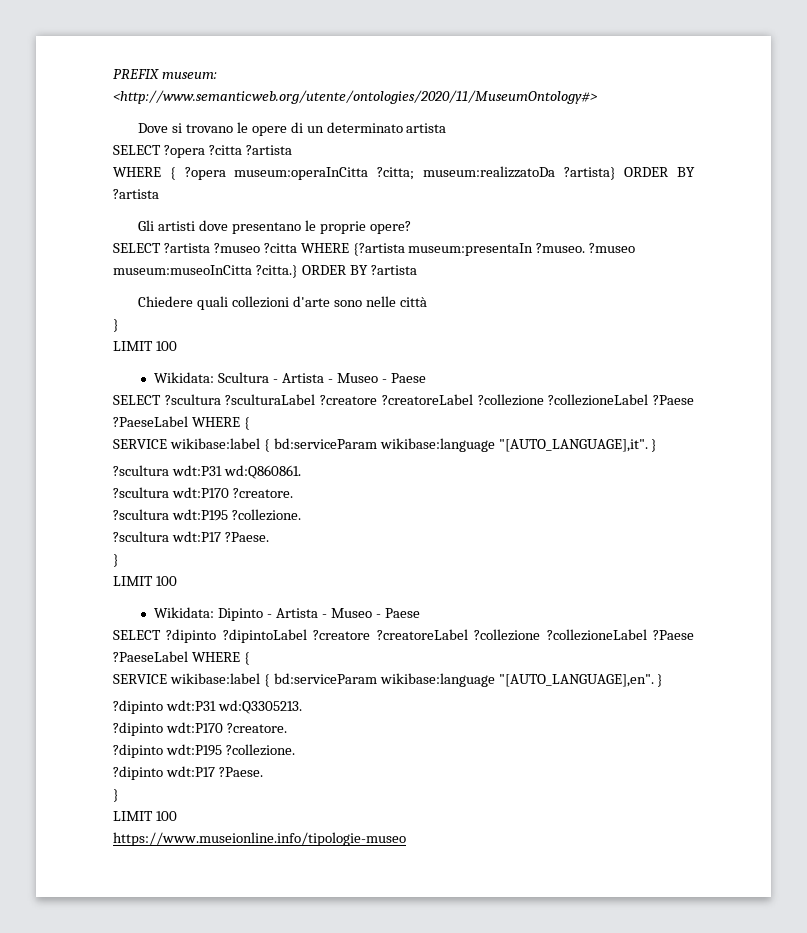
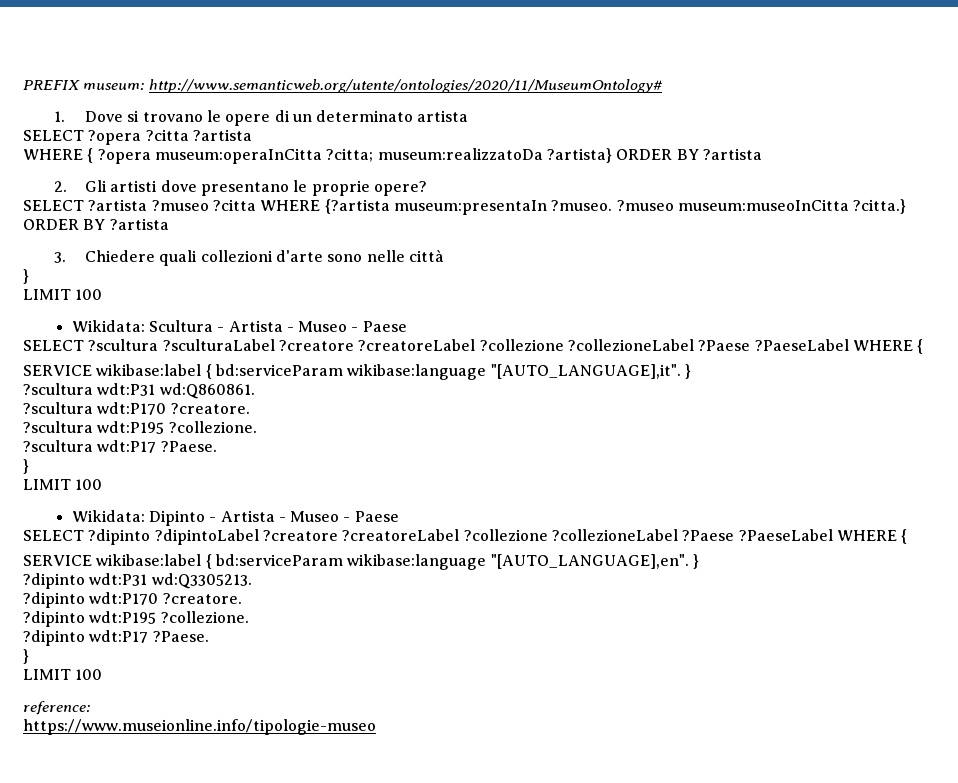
[113,90,597,104] <http://www.semanticweb.org/utente/ontologies/2020/11/MuseumOntology#> // -> [148,79,663,93] [53,111,65,122] http://www.semanticweb.org/utente/ontologies/2020/11/MuseumOntology# // 1.
(159, 194) none -> [53,181,67,192] 2.
(417, 270) none -> [53,252,66,263] 3.
(177, 816) none -> [23,701,90,715] // reference:

